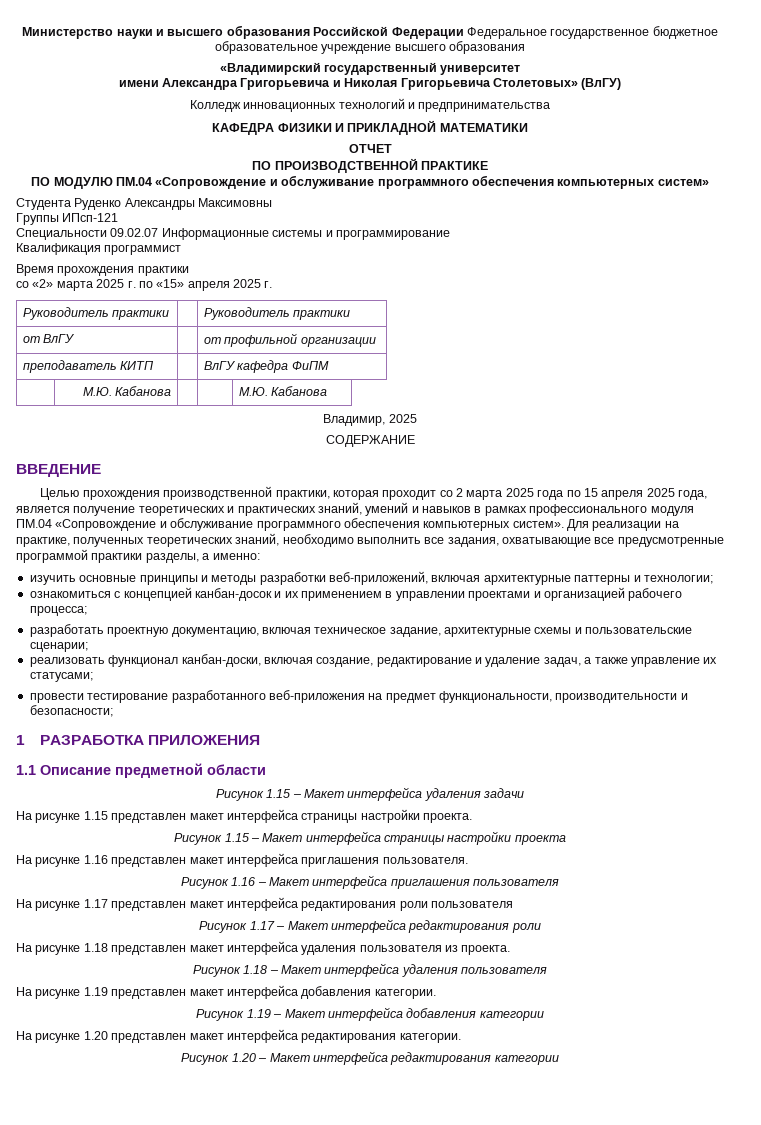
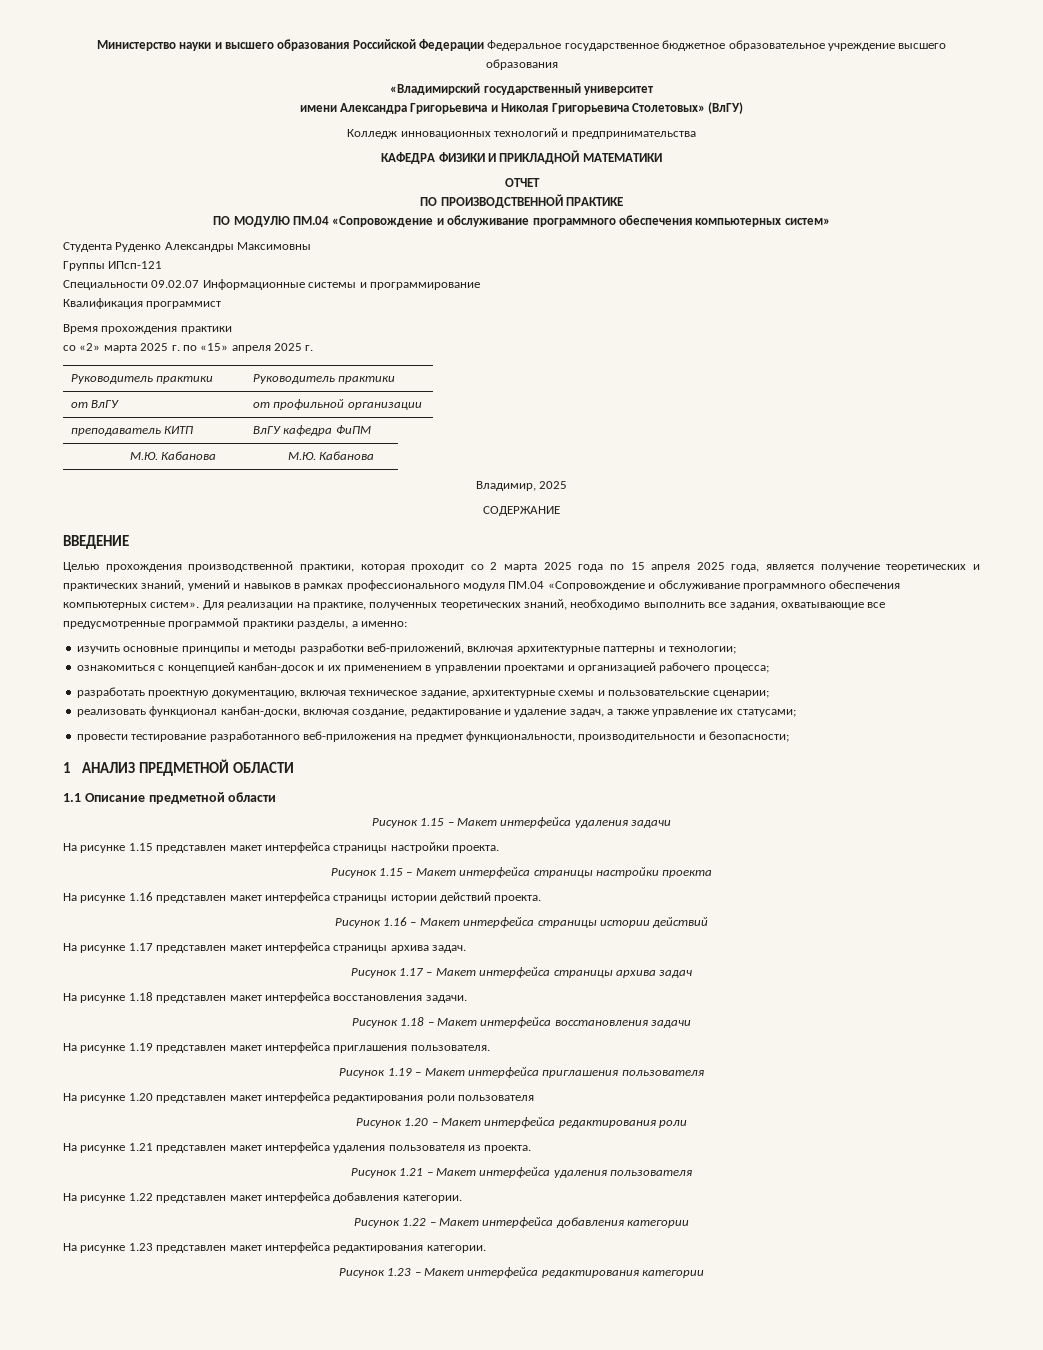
[40,735,261,745] РАЗРАБОТКА ПРИЛОЖЕНИЯ -> [81,759,294,776] АНАЛИЗ ПРЕДМЕТНОЙ ОБЛАСТИ
(298, 860) none -> [333,892,542,903] [334,917,709,928] [63,942,466,953] [350,967,693,978] [63,992,467,1003] [351,1017,692,1028] [63,1042,330,1053] страницы истории действий проекта. // Рисунок 1.16 – Макет интерфейса страницы истории действий // На рисунке 1.17 представлен макет интерфейса страницы архива задач. // Рисунок 1.17 – Макет интерфейса страницы архива задач // На рисунке 1.18 представлен макет интерфейса восстановления задачи. // Рисунок 1.18 – Макет интерфейса восстановления задачи // На рисунке 1.19 представлен макет интерфейса
[231,877,256,886] 1.16 -> [387,1068,412,1076] 1.19
[83,899,108,908] 1.17 -> [128,1093,153,1101] 1.20
[249,921,275,930] 1.17 -> [404,1118,429,1126] 1.20
[83,943,108,952] 1.18 -> [128,1143,153,1151] 1.21
[243,965,268,974] 1.18 -> [399,1168,424,1176] 1.21
[83,987,108,996] 1.19 -> [128,1193,153,1201] 1.22
[246,1009,271,1018] 1.19 -> [402,1218,427,1226] 1.22
[83,1031,108,1040] 1.20 -> [128,1243,153,1251] 1.23
[231,1053,256,1062] 1.20 -> [387,1268,412,1276] 1.23

